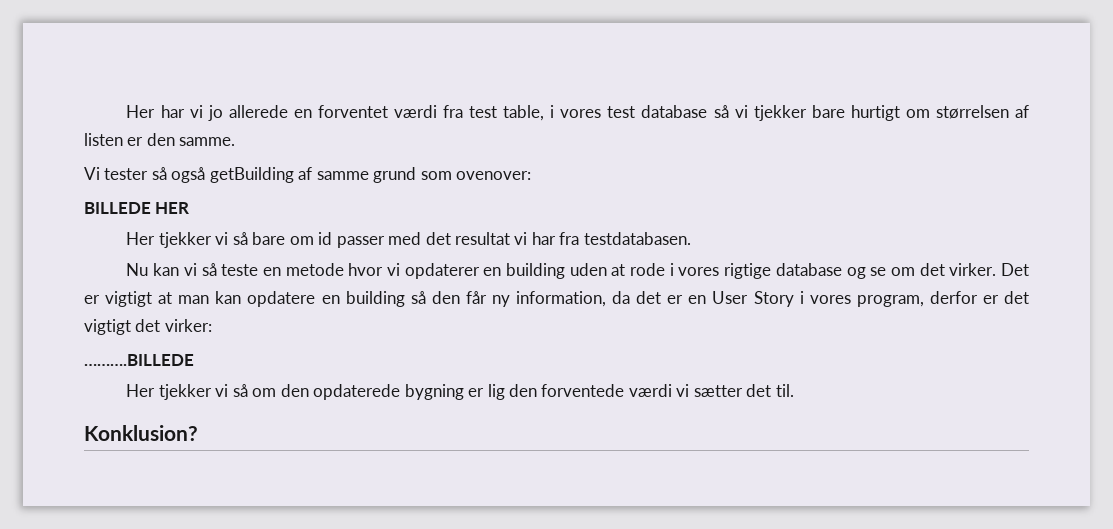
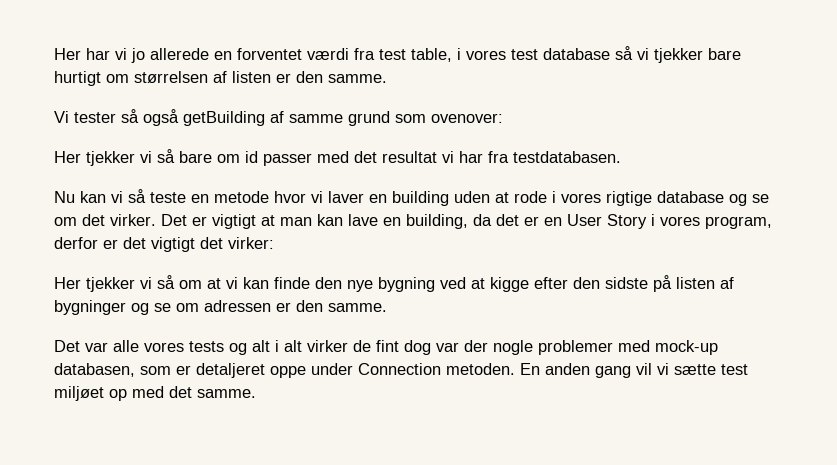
[84,202,190,214] // BILLEDE HER -> (503, 118) none
[404,263,480,279] opdaterer -> [328,191,364,203] laver
[247,291,606,307] opdatere en building så den får ny information, -> [348,214,468,229] lave en building,
[84,354,194,366] // ……….BILLEDE -> (274, 243) none
[280,384,794,400] [84,425,198,441] den opdaterede bygning er lig den forventede værdi vi sætter det til. // Konklusion? -> [207,275,734,292] [54,300,387,315] [54,340,718,355] [54,363,748,378] [54,386,256,401] at vi kan finde den nye bygning ved at kigge efter den sidste på listen af bygninger og se om adressen er den samme. // Det var alle vores tests og alt i alt virker de fint dog var der nogle problemer med mock-up databasen, som er detaljeret oppe under Connection metoden. En anden gang vil vi sætte test miljøet op med det samme.

